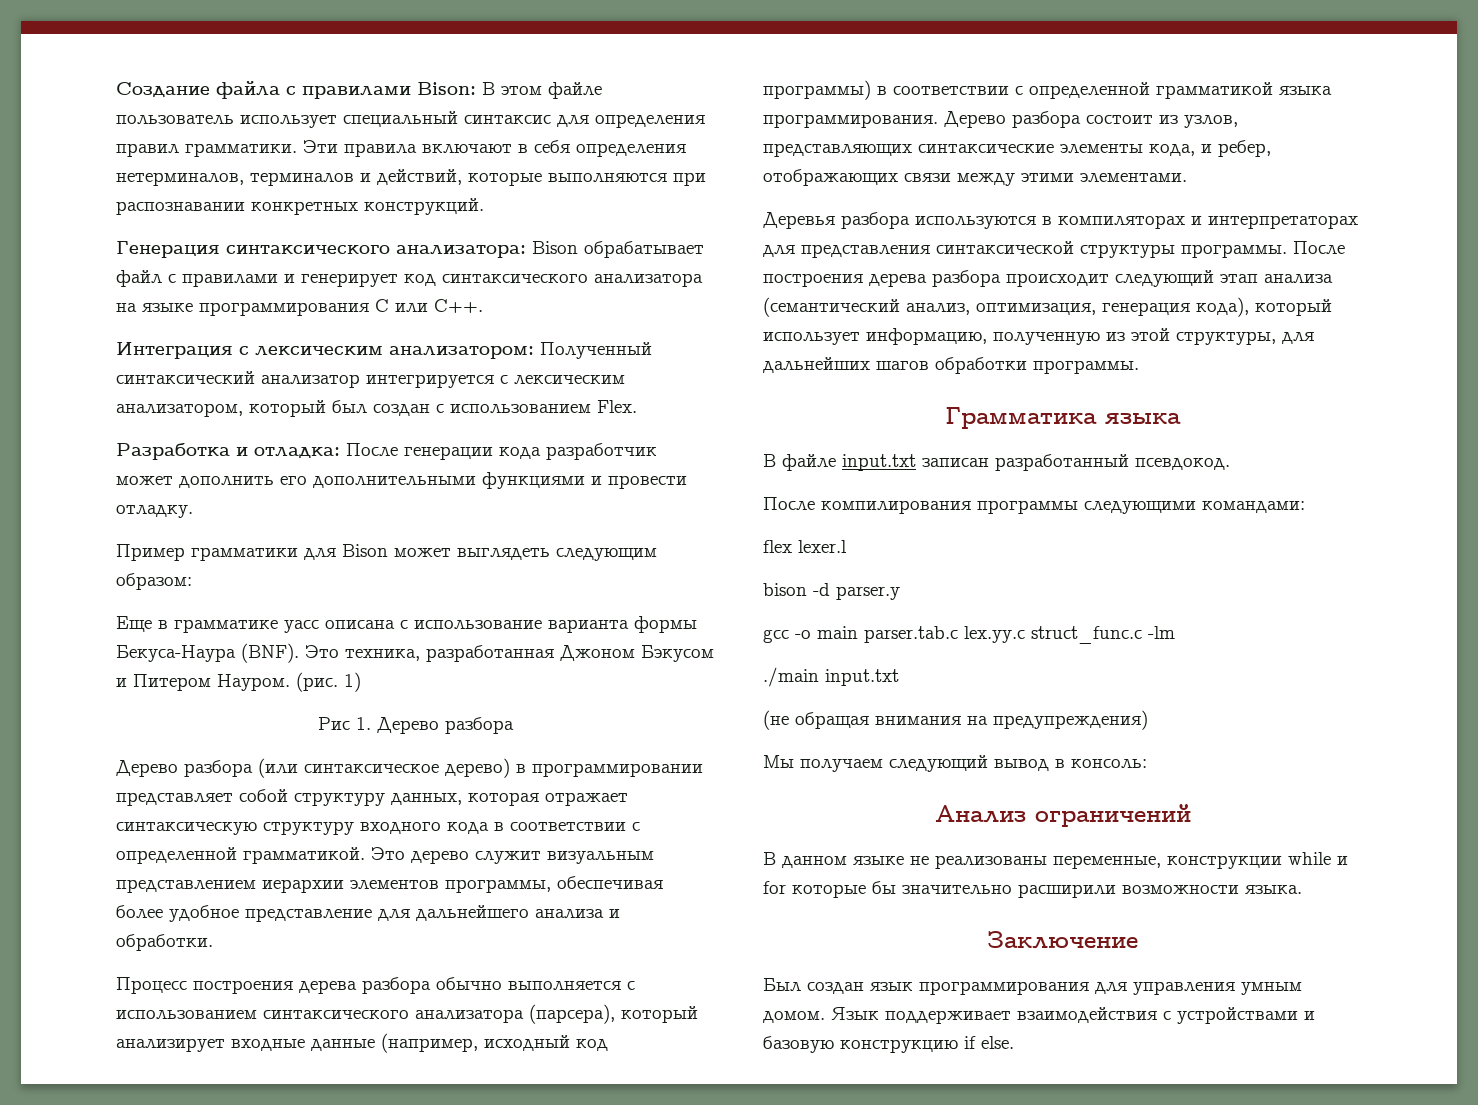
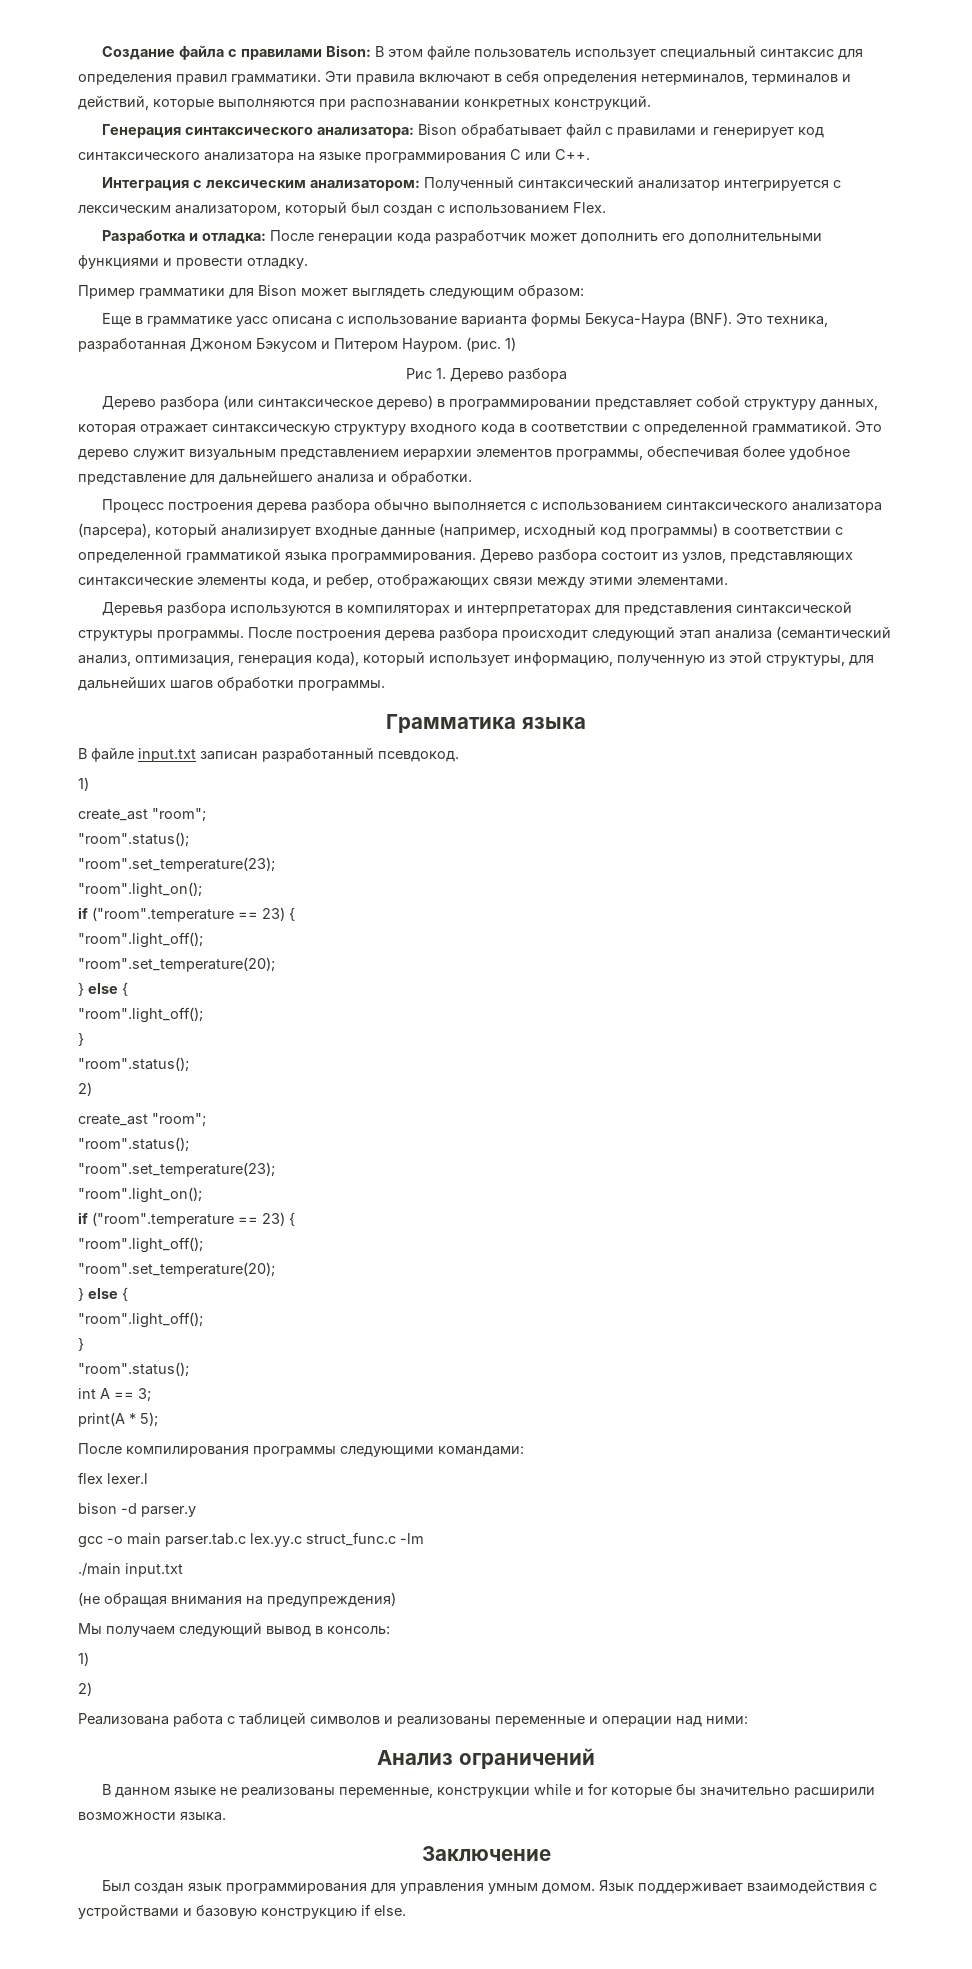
(1230, 464) none -> [78,777,89,791] [78,808,206,822] [78,832,189,847] [78,857,275,872] [78,882,202,898] [78,907,295,922] [78,932,203,948] [78,957,275,972] [78,982,128,996] [78,1007,203,1023] [78,1032,84,1046] [78,1057,189,1072] [78,1082,92,1096] [78,1113,206,1127] [78,1137,189,1152] [78,1162,275,1177] [78,1187,202,1203] [78,1212,295,1227] [78,1237,203,1253] [78,1262,275,1277] [78,1287,128,1301] [78,1312,203,1328] [78,1337,84,1351] [78,1362,189,1377] [78,1388,151,1402] [78,1412,158,1427] // 1) // create_ast "room"; // "room".status(); // "room".set_temperature(23); // "room".light_on(); // if ("room".temperature == 23) { // "room".light_off(); // "room".set_temperature(20); // } else { // "room".light_off(); // } // "room".status(); // 2) // create_ast "room"; // "room".status(); // "room".set_temperature(23); // "room".light_on(); // if ("room".temperature == 23) { // "room".light_off(); // "room".set_temperature(20); // } else { // "room".light_off(); // } // "room".status(); // int A == 3; // print(A * 5);
(1147, 764) none -> [78,1652,89,1666] [78,1682,92,1696] [78,1712,748,1727] // 1) // 2) // Реализована работа с таблицей символов и реализованы переменные и операции над ними:

